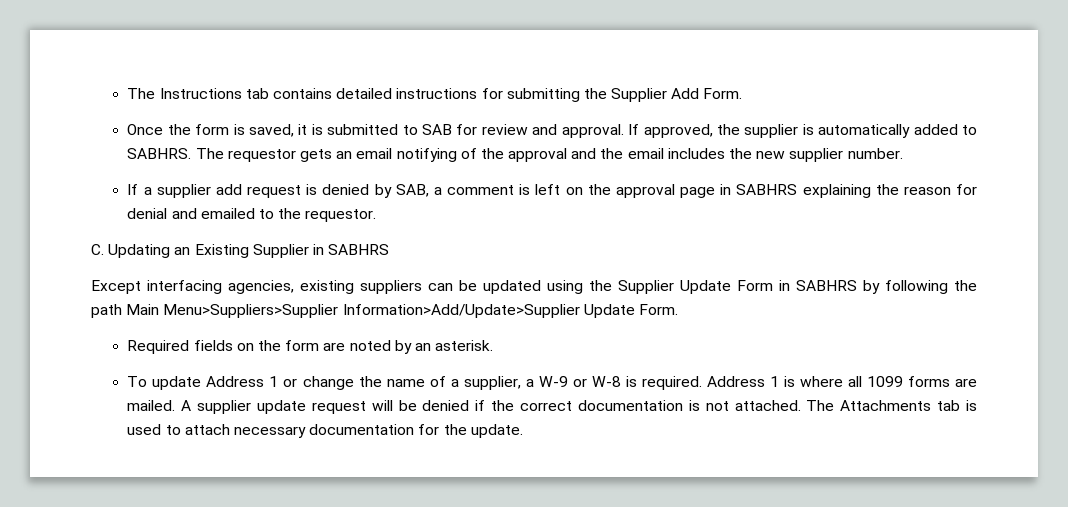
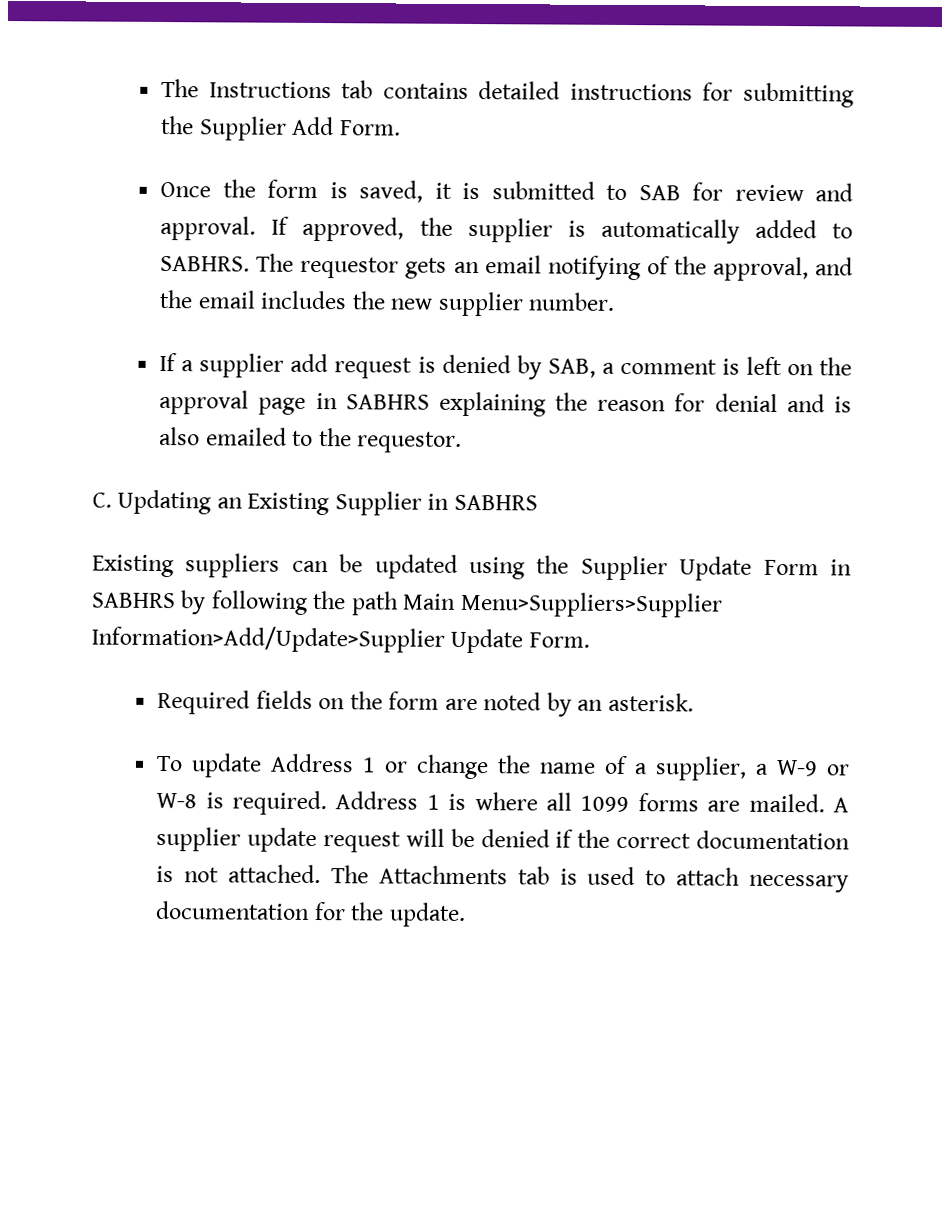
[508,148,568,162] approval -> [712,256,809,282] approval,
(197, 213) none -> [834,396,853,413] [159,426,201,446] is also
[91,280,354,294] Except interfacing agencies, existing -> [92,554,174,578] Existing

